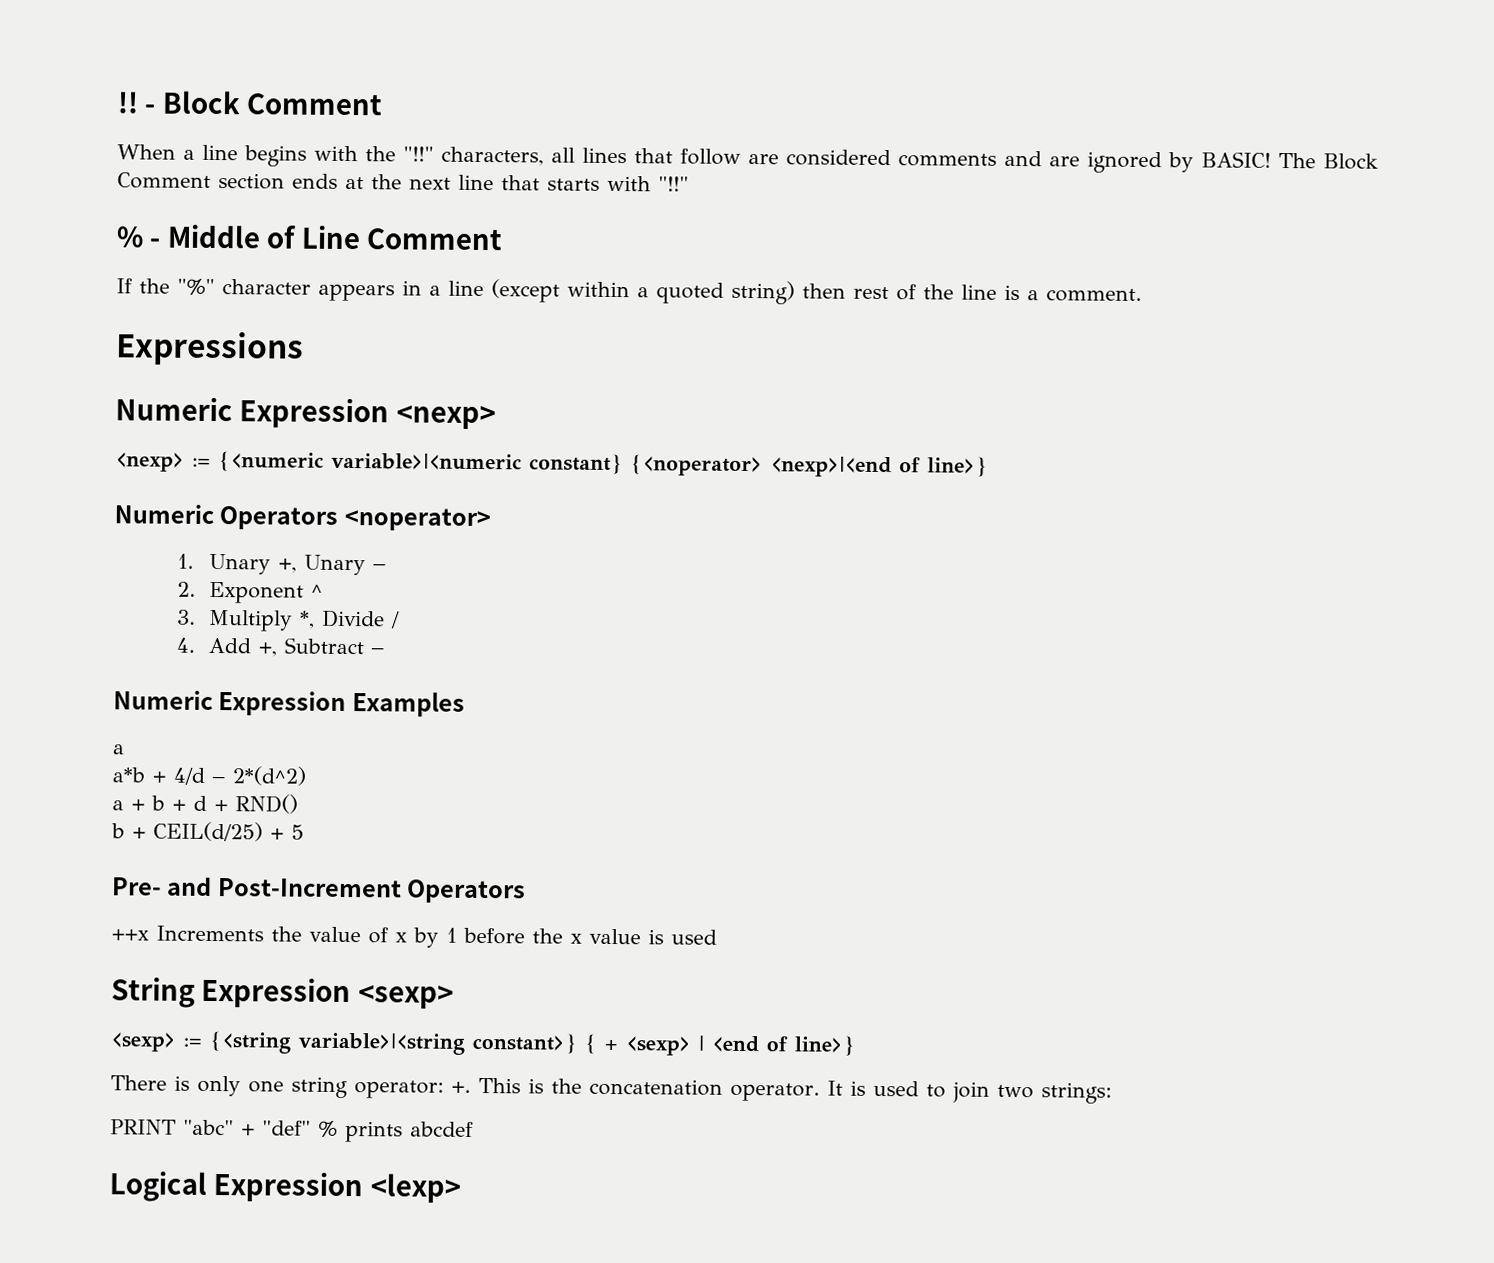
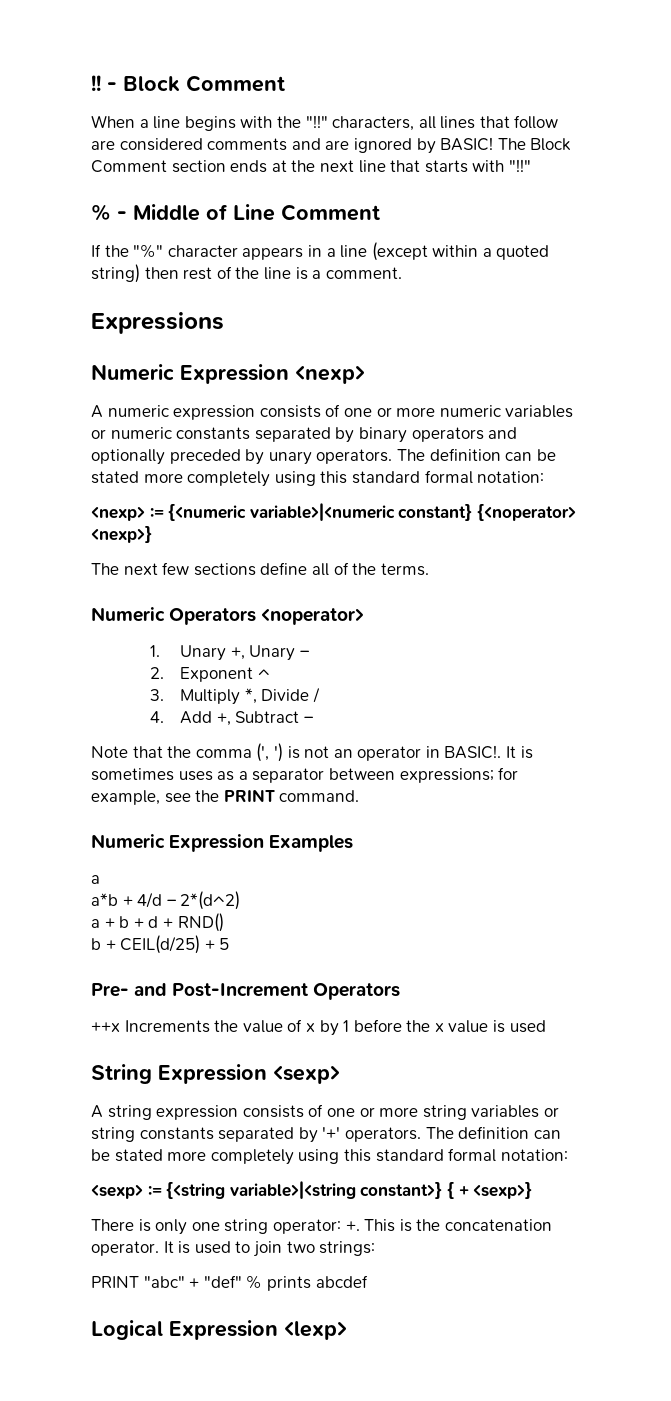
(496, 417) none -> [91,404,574,420] [91,427,518,443] [91,448,556,465] [91,470,545,487] // A numeric expression consists of one or more numeric variables or numeric constants separated by binary operators and optionally preceded by unary operators. The definition can be stated more completely using this standard formal notation:
[770,456,988,478] <nexp>|<end of line>} -> [91,526,152,543] [91,562,429,576] <nexp>} // The next few sections define all of the terms.
(384, 651) none -> [91,743,533,762] [91,767,519,783] [91,789,360,805] // Note that the comma (', ') is not an operator in BASIC!. It is sometimes uses as a separator between expressions; for example, see the PRINT command.
(454, 997) none -> [91,1104,559,1120] [91,1126,561,1143] [91,1148,568,1165] // A string expression consists of one or more string variables or string constants separated by '+' operators. The definition can be stated more completely using this standard formal notation:
[625,1035,855,1056] <sexp> | <end of line>} -> [473,1182,533,1199] <sexp>}

